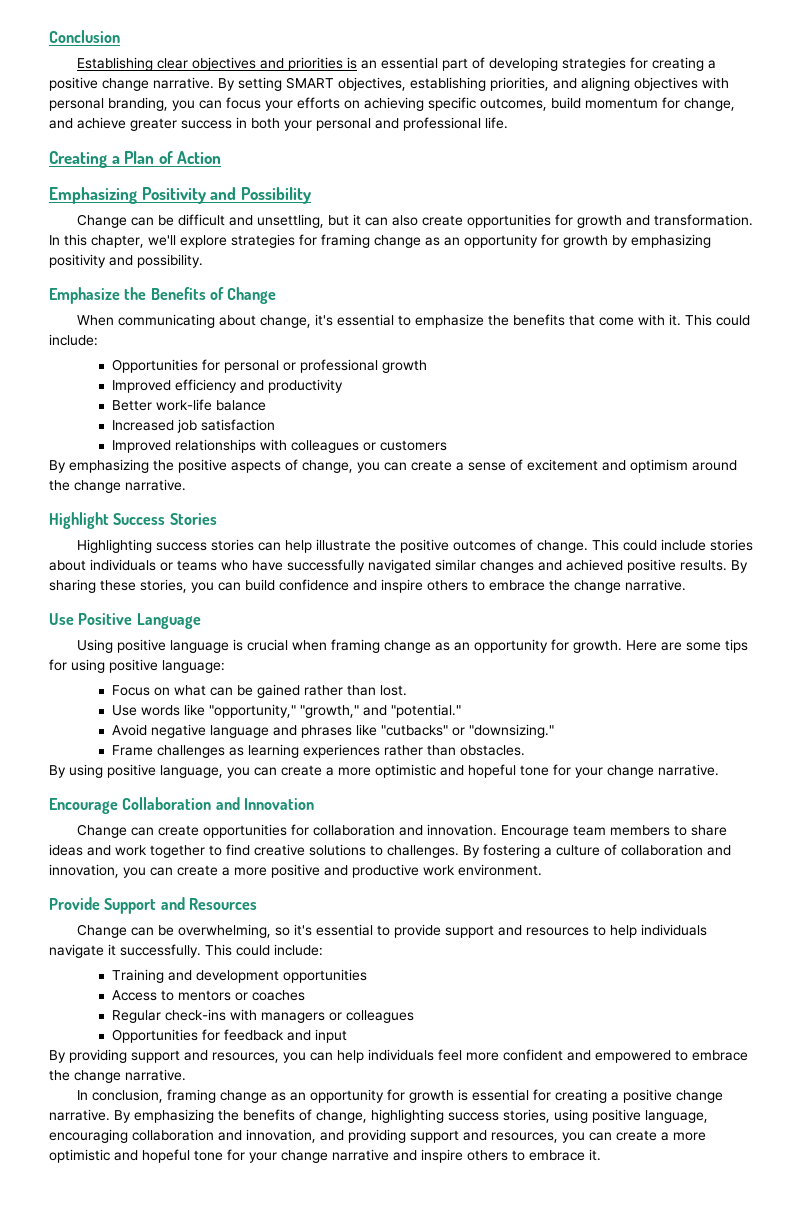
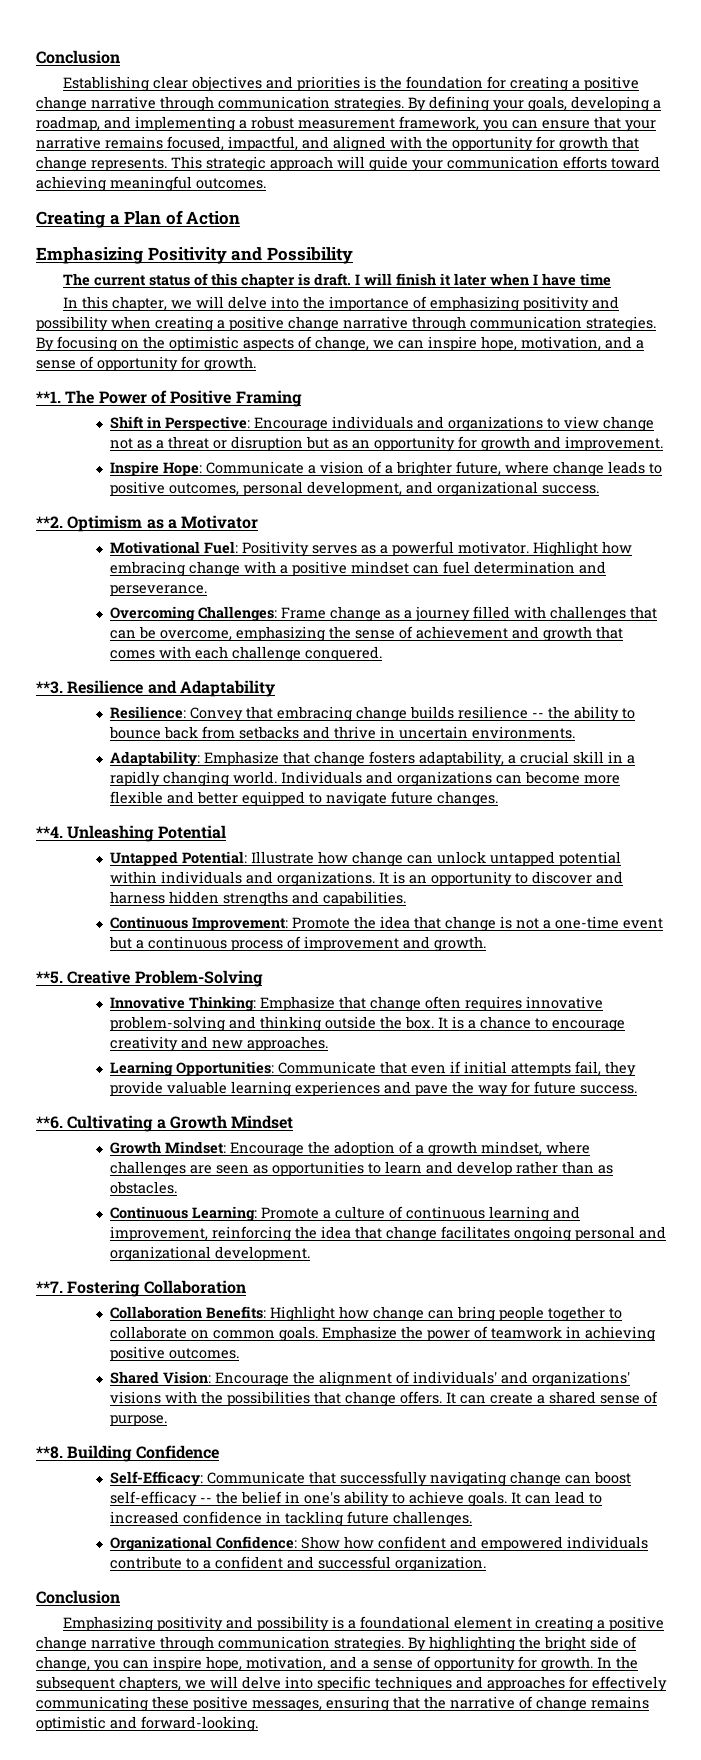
[361,57,717,71] [49,77,729,91] [49,97,735,111] [49,117,508,131] an essential part of developing strategies for creating a positive change narrative. By setting SMART objectives, establishing priorities, and aligning objectives with personal branding, you can focus your efforts on achieving specific outcomes, build momentum for change, and achieve greater success in both your personal and professional life. -> [380,76,640,92] [36,96,661,112] [36,116,656,132] [36,136,639,152] [36,156,660,172] [36,176,266,192] the foundation for creating a positive change narrative through communication strategies. By defining your goals, developing a roadmap, and implementing a robust measurement framework, you can ensure that your narrative remains focused, impactful, and aligned with the opportunity for growth that change represents. This strategic approach will guide your communication efforts toward achieving meaningful outcomes.
[77,214,754,228] [49,234,711,248] [49,254,203,268] [49,287,277,304] [77,314,751,328] [49,334,98,346] [111,359,427,373] [111,379,343,393] [111,399,266,411] [111,419,275,433] [111,439,447,453] [49,459,737,473] [49,479,186,493] [49,512,217,529] [77,539,754,553] [49,559,748,573] [49,579,686,593] [49,613,201,629] [77,639,749,653] [49,659,225,673] [111,684,407,698] [111,704,461,718] [111,724,554,738] [111,744,525,758] [49,764,719,778] [49,797,314,814] [77,824,728,838] [49,844,731,858] [49,864,542,878] [49,897,257,914] [77,924,708,938] [49,944,323,958] [111,969,367,983] [111,990,305,1001] [111,1009,414,1023] [111,1029,347,1043] [49,1049,748,1063] [49,1069,186,1083] [77,1089,724,1103] [49,1109,708,1123] [49,1129,706,1143] [49,1149,601,1163] Change can be difficult and unsettling, but it can also create opportunities for growth and transformation. In this chapter, we'll explore strategies for framing change as an opportunity for growth by emphasizing positivity and possibility. // Emphasize the Benefits of Change // When communicating about change, it's essential to emphasize the benefits that come with it. This could include: // Opportunities for personal or professional growth // Improved efficiency and productivity // Better work-life balance // Increased job satisfaction // Improved relationships with colleagues or customers // By emphasizing the positive aspects of change, you can create a sense of excitement and optimism around the change narrative. // Highlight Success Stories // Highlighting success stories can help illustrate the positive outcomes of change. This could include stories about individuals or teams who have successfully navigated similar changes and achieved positive results. By sharing these stories, you can build confidence and inspire others to embrace the change narrative. // Use Positive Language // Using positive language is crucial when framing change as an opportunity for growth. Here are some tips for using positive language: // Focus on what can be gained rather than lost. // Use words like "opportunity," "growth," and "potential." // Avoid negative language and phrases like "cutbacks" or "downsizing." // Frame challenges as learning experiences rather than obstacles. // By using positive language, you can create a more optimistic and hopeful tone for your change narrative. // Encourage Collaboration and Innovation // Change can create opportunities for collaboration and innovation. Encourage team members to share ideas and work together to find creative solutions to challenges. By fostering a culture of collaboration and innovation, you can create a more positive and productive work environment. // Provide Support and Resources // Change can be overwhelming, so it's essential to provide support and resources to help individuals navigate it successfully. This could include: // Training and development opportunities // Access to mentors or coaches // Regular check-ins with managers or colleagues // Opportunities for feedback and input // By providing support and resources, you can help individuals feel more confident and empowered to embrace the change narrative. // In conclusion, framing change as an opportunity for growth is essential for creating a positive change narrative. By emphasizing the benefits of change, highlighting success stories, using positive language, encouraging collaboration and innovation, and providing support and resources, you can create a more optimistic and hopeful tone for your change narrative and inspire others to embrace it. -> [63,273,612,288] [63,296,620,312] [36,316,656,332] [36,336,644,352] [36,356,256,372] [36,390,302,407] [109,416,654,432] [109,436,663,452] [109,461,662,477] [109,481,599,497] [36,515,259,532] [109,541,632,557] [109,561,606,577] [109,585,207,596] [109,606,657,622] [109,626,623,642] [109,646,382,662] [36,680,275,697] [109,706,635,722] [108,726,575,739] [109,751,635,767] [109,771,620,787] [109,791,498,807] [36,825,226,842] [109,851,621,867] [109,871,623,887] [109,891,406,907] [109,916,663,932] [108,936,486,952] [36,970,263,987] [109,996,603,1012] [109,1016,625,1032] [109,1036,328,1052] [109,1061,636,1077] [109,1081,637,1097] [36,1115,294,1132] [109,1141,590,1157] [109,1161,613,1177] [109,1181,177,1194] [109,1206,580,1222] [109,1226,666,1242] [109,1246,310,1262] [36,1280,246,1297] [109,1306,622,1322] [109,1326,655,1342] [109,1346,239,1361] [109,1371,630,1387] [109,1391,658,1407] [109,1415,167,1426] [36,1445,219,1462] [109,1471,631,1487] [109,1491,602,1507] [109,1511,472,1527] [109,1536,648,1552] [109,1556,486,1572] [36,1590,120,1604] [63,1616,665,1632] [36,1636,637,1652] [36,1656,638,1672] [36,1676,667,1692] [36,1696,649,1712] [36,1716,258,1732] The current status of this chapter is draft. I will finish it later when I have time // In this chapter, we will delve into the importance of emphasizing positivity and possibility when creating a positive change narrative through communication strategies. By focusing on the optimistic aspects of change, we can inspire hope, motivation, and a sense of opportunity for growth. // **1. The Power of Positive Framing // Shift in Perspective: Encourage individuals and organizations to view change not as a threat or disruption but as an opportunity for growth and improvement. // Inspire Hope: Communicate a vision of a brighter future, where change leads to positive outcomes, personal development, and organizational success. // **2. Optimism as a Motivator // Motivational Fuel: Positivity serves as a powerful motivator. Highlight how embracing change with a positive mindset can fuel determination and perseverance. // Overcoming Challenges: Frame change as a journey filled with challenges that can be overcome, emphasizing the sense of achievement and growth that comes with each challenge conquered. // **3. Resilience and Adaptability // Resilience: Convey that embracing change builds resilience -- the ability to bounce back from setbacks and thrive in uncertain environments. // Adaptability: Emphasize that change fosters adaptability, a crucial skill in a rapidly changing world. Individuals and organizations can become more flexible and better equipped to navigate future changes. // **4. Unleashing Potential // Untapped Potential: Illustrate how change can unlock untapped potential within individuals and organizations. It is an opportunity to discover and harness hidden strengths and capabilities. // Continuous Improvement: Promote the idea that change is not a one-time event but a continuous process of improvement and growth. // **5. Creative Problem-Solving // Innovative Thinking: Emphasize that change often requires innovative problem-solving and thinking outside the box. It is a chance to encourage creativity and new approaches. // Learning Opportunities: Communicate that even if initial attempts fail, they provide valuable learning experiences and pave the way for future success. // **6. Cultivating a Growth Mindset // Growth Mindset: Encourage the adoption of a growth mindset, where challenges are seen as opportunities to learn and develop rather than as obstacles. // Continuous Learning: Promote a culture of continuous learning and improvement, reinforcing the idea that change facilitates ongoing personal and organizational development. // **7. Fostering Collaboration // Collaboration Benefits: Highlight how change can bring people together to collaborate on common goals. Emphasize the power of teamwork in achieving positive outcomes. // Shared Vision: Encourage the alignment of individuals' and organizations' visions with the possibilities that change offers. It can create a shared sense of purpose. // **8. Building Confidence // Self-Efficacy: Communicate that successfully navigating change can boost self-efficacy -- the belief in one's ability to achieve goals. It can lead to increased confidence in tackling future challenges. // Organizational Confidence: Show how confident and empowered individuals contribute to a confident and successful organization. // Conclusion // Emphasizing positivity and possibility is a foundational element in creating a positive change narrative through communication strategies. By highlighting the bright side of change, you can inspire hope, motivation, and a sense of opportunity for growth. In the subsequent chapters, we will delve into specific techniques and approaches for effectively communicating these positive messages, ensuring that the narrative of change remains optimistic and forward-looking.

